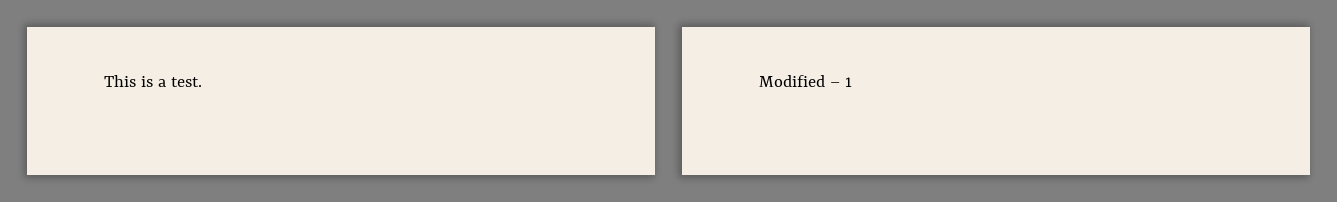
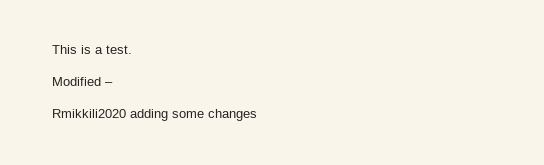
[844,77,852,87] 1 -> [52,109,257,121] // Rmikkili2020 adding some changes

